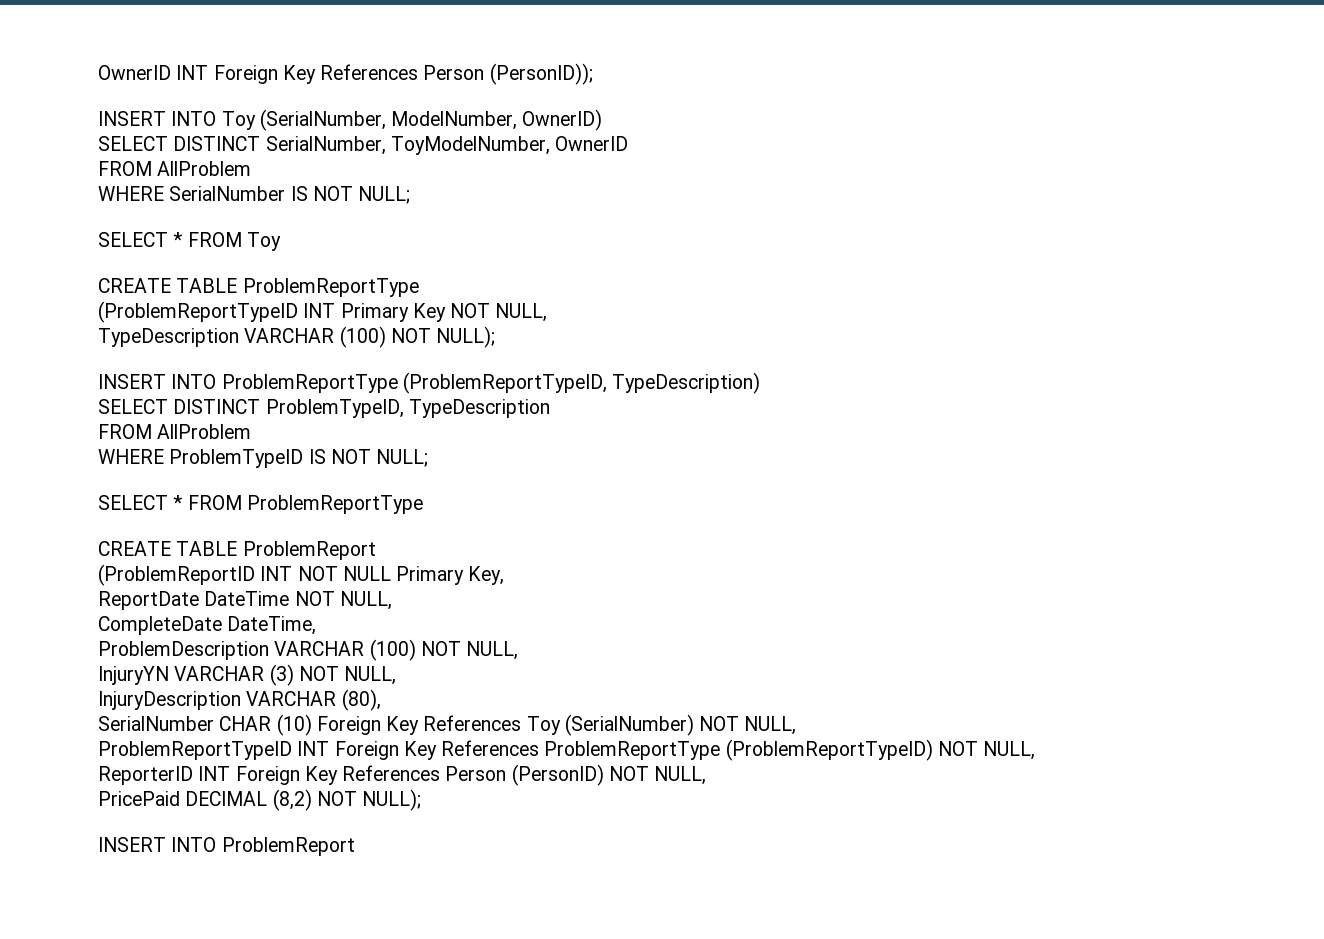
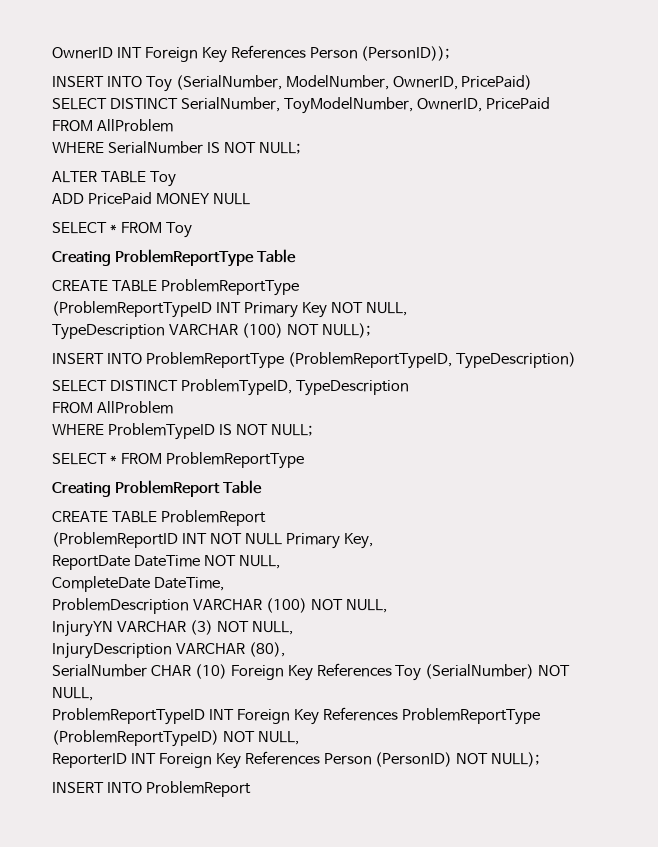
[522,109,603,131] OwnerID) -> [392,75,533,90] OwnerID, PricePaid)
[555,136,629,151] OwnerID -> [416,97,550,112] OwnerID, PricePaid
(411, 195) none -> [52,171,176,187] [52,192,250,205] // ALTER TABLE Toy // ADD PricePaid MONEY NULL
(281, 241) none -> [52,249,296,267] // Creating ProblemReportType Table
(423, 504) none -> [52,480,262,497] // Creating ProblemReport Table
[654,766,707,785] [98,789,357,811] NULL, // PricePaid DECIMAL (8,2) NOT -> (489, 759) none

